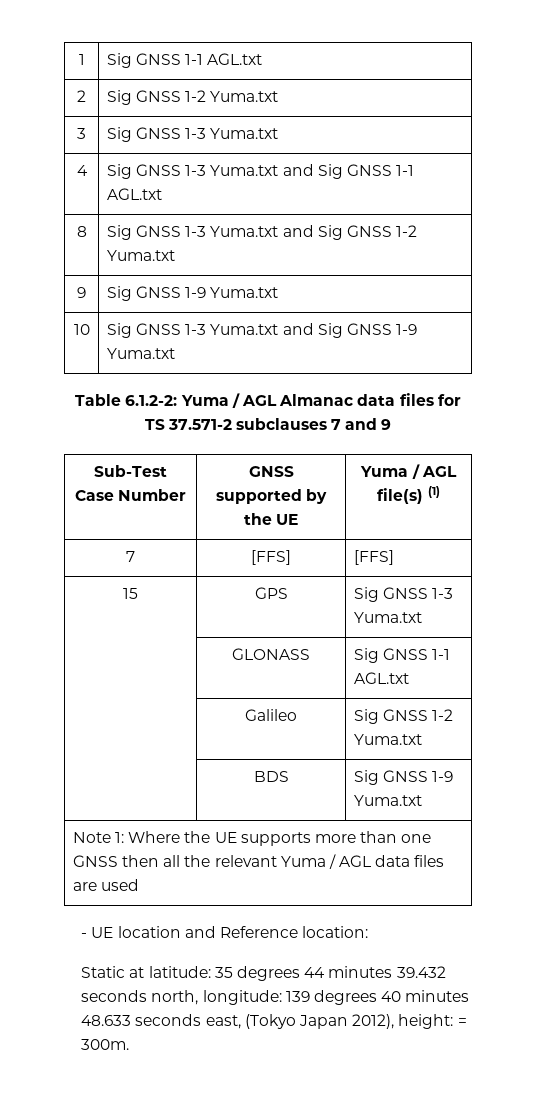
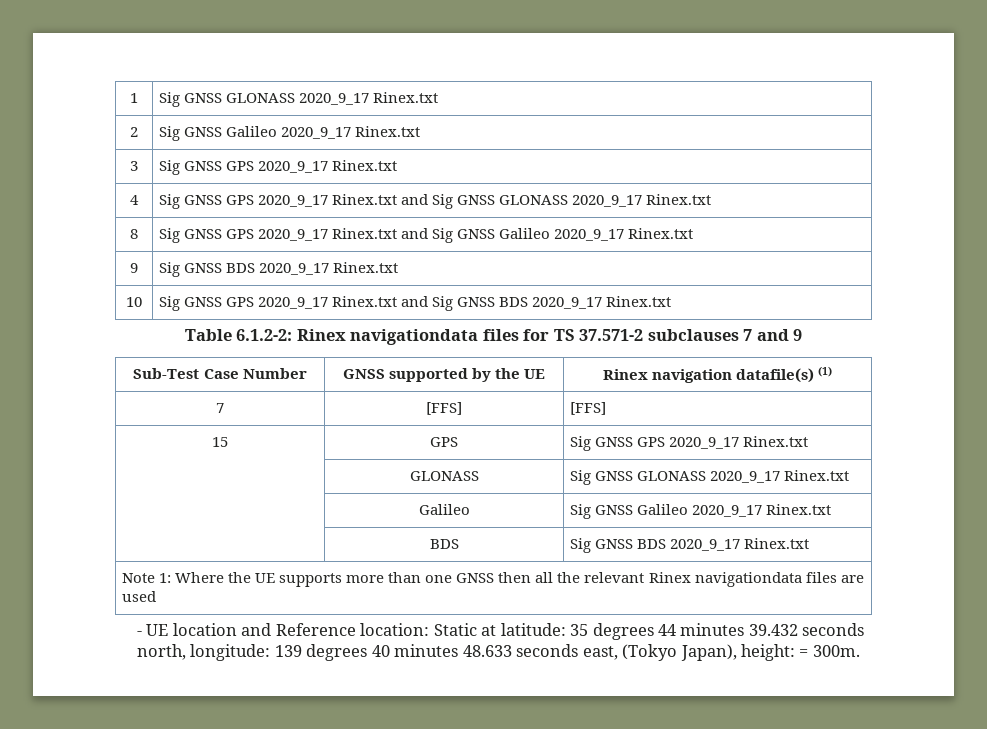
[185,53,263,65] 1-1 AGL.txt -> [225,92,439,105] GLONASS 2020_9_17 Rinex.txt
[185,90,279,102] 1-2 Yuma.txt -> [225,126,421,139] Galileo 2020_9_17 Rinex.txt
[185,128,279,139] 1-3 Yuma.txt -> [225,160,398,173] GPS 2020_9_17 Rinex.txt
[185,164,415,179] [106,188,162,200] [76,226,87,237] [106,225,418,240] [106,250,175,261] 1-3 Yuma.txt and Sig GNSS 1-1 AGL.txt // 8 | Sig GNSS 1-3 Yuma.txt and Sig GNSS 1-2 Yuma.txt -> [225,194,712,209] [130,229,138,239] [158,228,694,243] GPS 2020_9_17 Rinex.txt and Sig GNSS GLONASS 2020_9_17 Rinex.txt // 8 | Sig GNSS GPS 2020_9_17 Rinex.txt and Sig GNSS Galileo 2020_9_17 Rinex.txt
[185,287,279,298] 1-9 Yuma.txt -> [225,262,399,275] BDS 2020_9_17 Rinex.txt
[185,323,418,338] [106,348,175,359] [75,393,396,408] 1-3 Yuma.txt and Sig GNSS 1-9 Yuma.txt // Table 6.1.2-2: Yuma / AGL Almanac data -> [225,296,672,311] [184,329,479,345] GPS 2020_9_17 Rinex.txt and Sig GNSS BDS 2020_9_17 Rinex.txt // Table 6.1.2-2: Rinex navigationdata
[360,464,457,479] [377,488,424,504] Yuma / AGL file(s) -> [602,368,815,383] Rinex navigation datafile(s)
[432,588,454,599] [353,612,422,623] 1-3 Yuma.txt -> [636,436,809,449] GPS 2020_9_17 Rinex.txt
[432,649,451,660] [353,672,409,684] 1-1 AGL.txt -> [636,470,850,483] GLONASS 2020_9_17 Rinex.txt
[432,709,454,721] [353,734,422,745] 1-2 Yuma.txt -> [636,504,832,517] Galileo 2020_9_17 Rinex.txt
[432,771,454,782] [353,795,422,806] 1-9 Yuma.txt -> [636,538,810,551] BDS 2020_9_17 Rinex.txt
[280,854,411,869] Yuma / AGL data -> [648,572,802,587] Rinex navigationdata
(369, 932) // -> (430, 629) none
[299,1014,395,1029] Japan 2012), -> [680,644,737,661] Japan),

